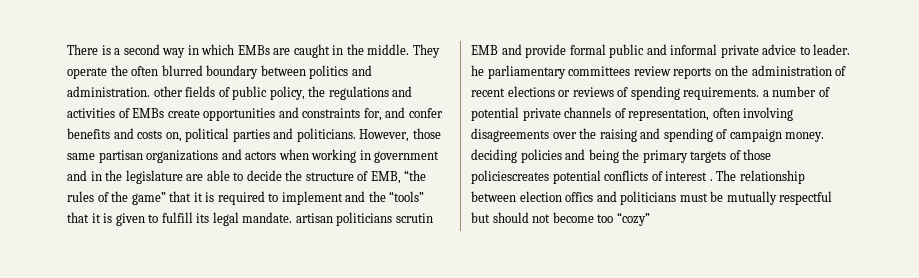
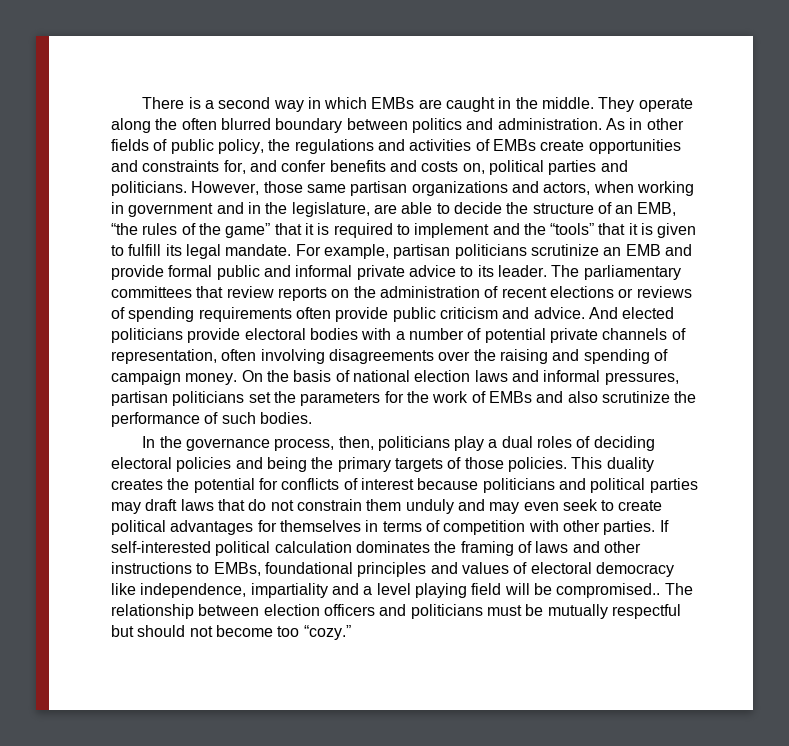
(107, 73) none -> [111,118,151,133] along
(150, 91) none -> [605,118,643,130] As in
[245,151,277,160] actors -> [543,182,591,195] actors,
[125,170,183,184] legislature -> [291,202,370,217] legislature,
(369, 176) none -> [615,205,634,214] an
[295,212,433,226] artisan politicians scrutin -> [295,244,622,259] For example, partisan politicians scrutinize an
[813,44,851,55] [471,65,484,76] leader. he -> [477,265,580,277] its leader. The
(631, 71) none -> [196,286,224,298] that
[683,87,760,100] requirements. -> [198,307,675,322] [111,328,392,343] requirements often provide public criticism and advice. And elected politicians provide electoral bodies with
[471,149,517,163] deciding -> [241,370,679,385] [111,391,697,406] [111,412,312,427] [142,436,655,451] [111,457,172,469] On the basis of national election laws and informal pressures, partisan politicians set the parameters for the work of EMBs and also scrutinize the performance of such bodies. // In the governance process, then, politicians play a dual roles of deciding electoral
[471,170,713,184] policiescreates potential conflicts of interest . -> [507,457,654,472] [111,478,698,493] [111,499,663,514] [111,520,669,535] [111,541,641,556] [111,562,674,577] [111,583,661,598] policies. This duality creates the potential for conflicts of interest because politicians and political parties may draft laws that do not constrain them unduly and may even seek to create political advantages for themselves in terms of competition with other parties. If self-interested political calculation dominates the framing of laws and other instructions to EMBs, foundational principles and values of electoral democracy like independence, impartiality and a level playing field will be compromised..
[565,192,594,202] offics -> [323,604,375,616] officers
[616,212,650,226] “cozy” -> [303,625,351,640] “cozy.”

